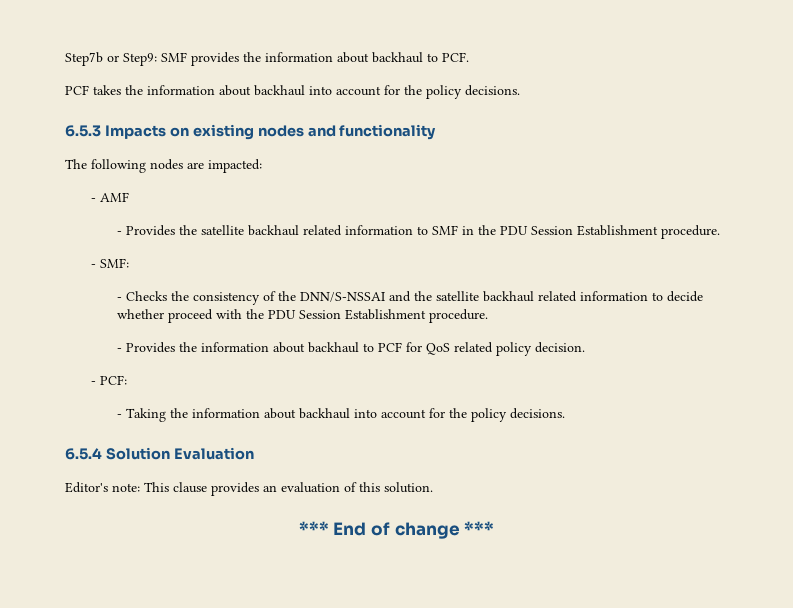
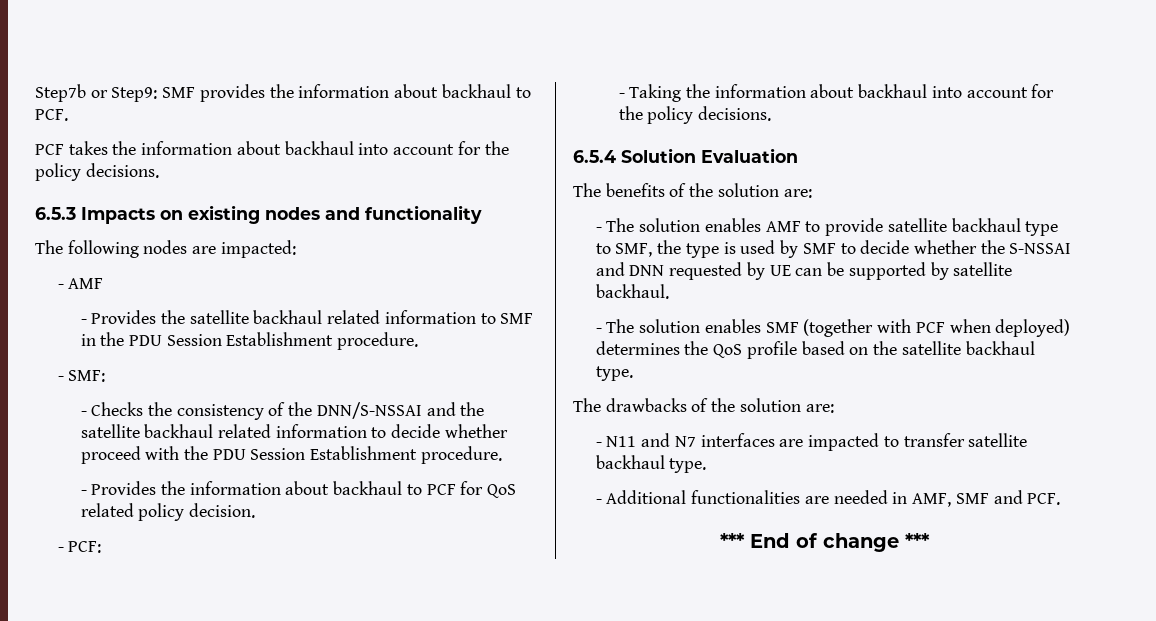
[65,482,433,496] Editor's note: This clause provides an evaluation of this solution. -> [573,183,812,198] [595,218,1059,236] [595,240,1072,258] [595,262,1013,280] [595,284,669,299] [595,319,1071,337] [595,341,1035,359] [595,366,633,381] [573,398,834,413] [595,433,1028,451] [595,455,707,473] [595,490,1061,507] The benefits of the solution are: // - The solution enables AMF to provide satellite backhaul type to SMF, the type is used by SMF to decide whether the S-NSSAI and DNN requested by UE can be supported by satellite backhaul. // - The solution enables SMF (together with PCF when deployed) determines the QoS profile based on the satellite backhaul type. // The drawbacks of the solution are: // - N11 and N7 interfaces are impacted to transfer satellite backhaul type. // - Additional functionalities are needed in AMF, SMF and PCF.

